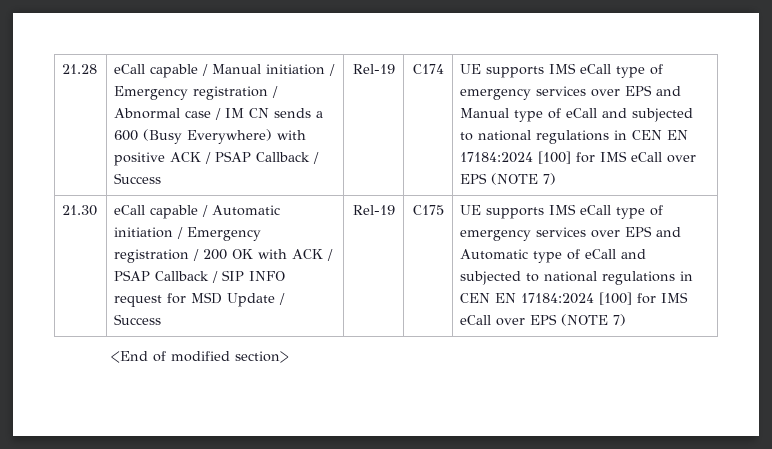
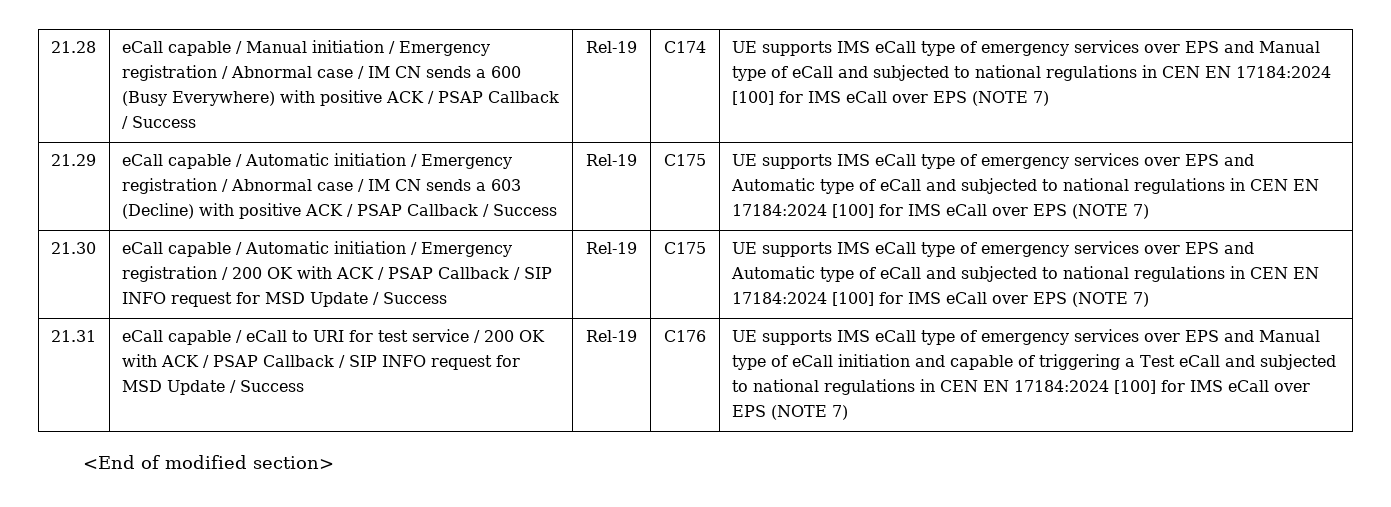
(557, 179) none -> [50,154,96,166] [121,153,512,169] [121,178,521,194] [121,203,557,219] [586,154,637,166] [664,154,706,166] [731,153,1254,169] [730,178,1319,194] [731,204,1149,219] // 21.29 | eCall capable / Automatic initiation / Emergency registration / Abnormal case / IM CN sends a 603 (Decline) with positive ACK / PSAP Callback / Success | Rel-19 | C175 | UE supports IMS eCall type of emergency services over EPS and Automatic type of eCall and subjected to national regulations in CEN EN 17184:2024 [100] for IMS eCall over EPS (NOTE 7)
(627, 320) none -> [50,330,96,342] [121,329,545,345] [121,354,520,370] [121,380,304,395] [586,330,637,342] [664,330,706,342] [731,329,1320,345] [731,354,1336,370] [731,379,1310,395] [731,405,848,420] // 21.31 | eCall capable / eCall to URI for test service / 200 OK with ACK / PSAP Callback / SIP INFO request for MSD Update / Success | Rel-19 | C176 | UE supports IMS eCall type of emergency services over EPS and Manual type of eCall initiation and capable of triggering a Test eCall and subjected to national regulations in CEN EN 17184:2024 [100] for IMS eCall over EPS (NOTE 7)

